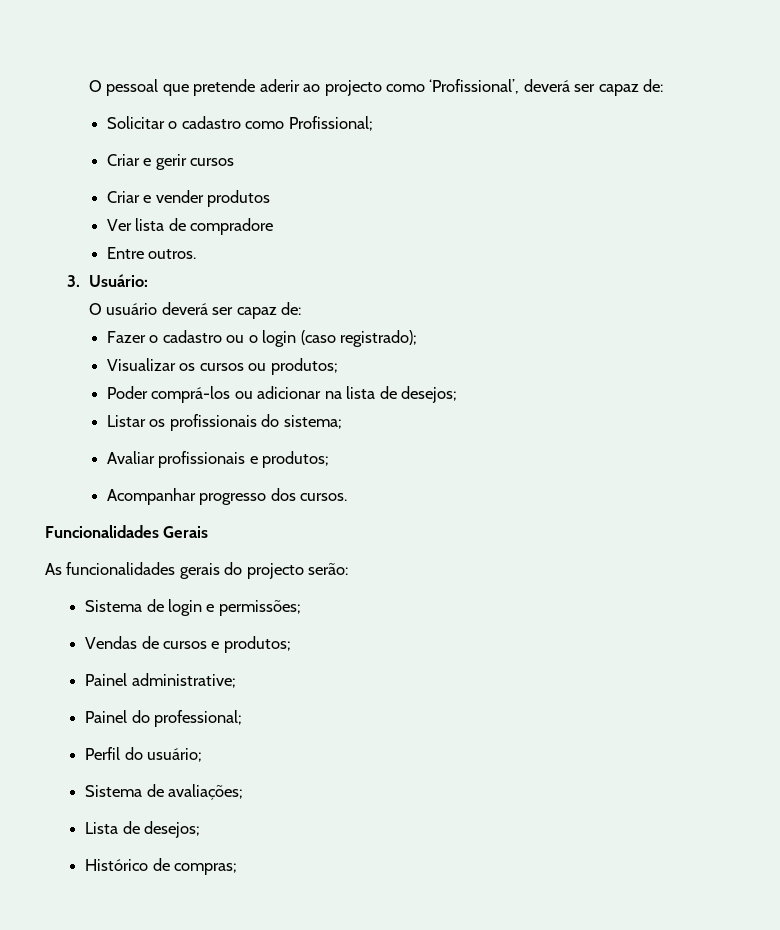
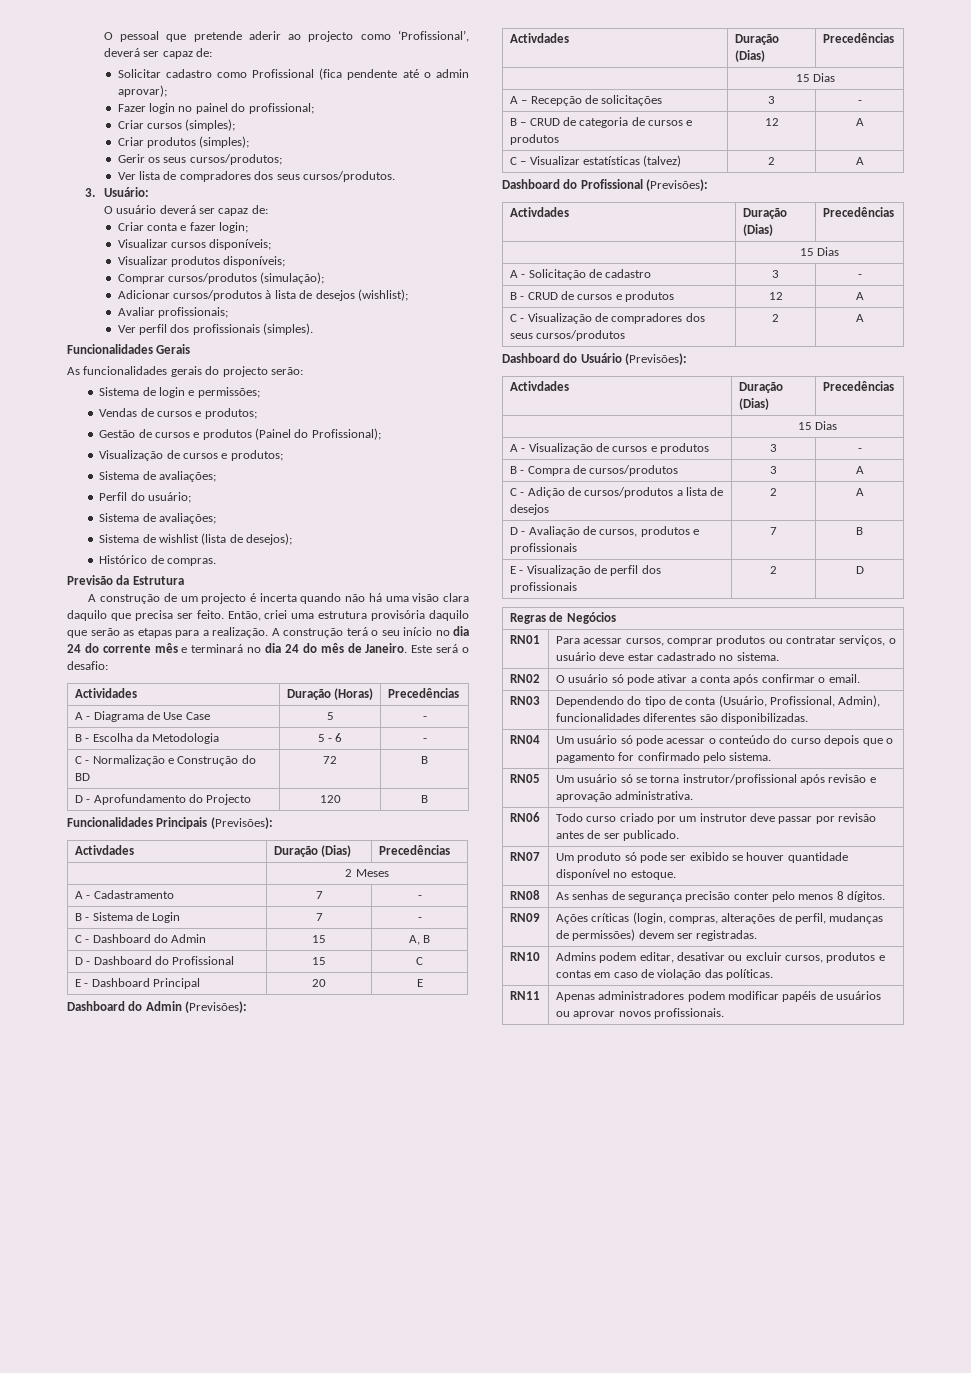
[168,121,178,129] o -> (161, 73) none
[288,116,373,131] [106,154,235,170] [106,190,271,207] Profissional; // Criar e gerir cursos // Criar e vender produtos -> [252,68,469,80] [117,85,167,97] [117,103,314,114] [117,119,236,131] [117,136,250,148] [117,154,282,165] Profissional (fica pendente até o admin aprovar); // Fazer login no painel do profissional; // Criar cursos (simples); // Criar produtos (simples); // Gerir os seus cursos/produtos;
[190,218,274,235] [106,247,197,259] compradore // Entre outros. -> [179,171,395,182] compradores dos seus cursos/produtos.
[106,330,418,347] [106,358,338,375] [106,386,458,403] [106,414,342,431] [106,451,330,468] [106,488,348,505] Fazer o cadastro ou o login (caso registrado); // Visualizar os cursos ou produtos; // Poder comprá-los ou adicionar na lista de desejos; // Listar os profissionais do sistema; // Avaliar profissionais e produtos; // Acompanhar progresso dos cursos. -> [117,222,249,233] [117,239,272,250] [117,256,286,267] [117,272,325,284] [117,289,408,301] [117,307,228,318] [117,323,314,335] Criar conta e fazer login; // Visualizar cursos disponíveis; // Visualizar produtos disponíveis; // Comprar cursos/produtos (simulação); // Adicionar cursos/produtos à lista de desejos (wishlist); // Avaliar profissionais; // Ver perfil dos profissionais (simples).
[85,673,236,688] [85,710,242,727] Painel administrative; // Painel do professional; -> [99,428,381,440] [99,450,283,461] [99,471,216,482] Gestão de cursos e produtos (Painel do Profissional); // Visualização de cursos e produtos; // Sistema de avaliações;
[85,821,200,838] [85,858,237,875] Lista de desejos; // Histórico de compras; -> [99,533,293,545] [99,555,216,566] [67,575,184,585] [88,593,469,604] [67,610,469,621] [67,626,469,638] [67,643,470,653] [67,661,108,670] [74,688,137,698] [286,688,374,700] [387,688,459,698] [74,711,210,722] [326,712,334,720] [422,716,427,720] [74,733,220,744] [317,733,343,742] [422,738,427,742] [74,755,256,766] [74,773,90,781] [323,756,337,764] [421,756,428,764] [74,794,252,805] [319,795,341,803] [421,795,428,803] [67,817,273,829] [74,845,134,855] [273,845,352,857] [378,845,450,855] [345,869,389,877] [74,890,174,899] [315,891,323,899] [417,895,422,899] [74,912,181,923] [315,913,323,921] [417,917,422,921] [74,934,207,943] [312,935,326,943] [408,935,431,945] [74,956,235,965] [312,957,326,965] [416,957,423,965] [74,978,200,989] [312,979,326,987] [416,979,423,987] [67,1001,248,1013] [509,33,569,43] [734,34,779,45] [734,50,765,62] [822,33,894,43] [795,73,836,82] [509,95,663,106] [768,96,775,104] [857,100,862,104] [509,117,693,128] [509,134,559,145] [764,118,779,126] [855,118,864,126] [509,155,682,167] [768,157,775,165] [855,157,864,165] [502,179,709,191] [509,207,569,217] [742,208,787,219] [742,224,773,236] [822,207,894,217] [799,247,840,256] [509,269,652,280] [772,270,779,278] [857,274,862,278] [509,291,675,302] [768,292,783,300] [855,292,864,300] [509,313,705,324] [509,330,626,341] [772,314,779,322] [855,314,864,322] [502,353,688,365] [509,381,569,391] [738,382,783,393] [738,398,769,410] [822,381,894,391] [797,421,838,430] [509,443,710,454] [770,444,777,452] [857,448,862,452] [509,465,679,476] [770,466,777,474] [855,466,864,474] [509,487,724,498] [509,504,549,515] [770,488,777,496] [855,488,864,496] [509,526,700,537] [509,543,577,554] [770,527,777,535] [856,527,863,535] [509,565,661,576] [509,582,577,593] [770,566,777,574] [855,566,864,574] [509,612,616,624] [509,635,540,644] [555,635,896,646] [555,652,779,661] [509,674,540,683] [555,674,860,685] [509,696,540,705] [555,695,881,707] [555,713,808,724] [509,735,540,744] [555,735,893,746] [555,752,772,763] [509,774,540,783] [555,774,876,785] [555,791,694,802] [509,812,540,822] [555,813,877,824] [555,830,679,841] [509,852,540,861] [555,852,848,863] [555,869,676,880] [509,890,540,900] [555,891,886,902] [509,913,540,922] [555,912,884,924] [555,929,758,941] [509,952,540,961] [555,952,885,963] [555,969,774,980] [509,991,540,1000] [555,991,882,1002] [555,1008,724,1019] Sistema de wishlist (lista de desejos); // Histórico de compras. // Previsão da Estrutura // A construção de um projecto é incerta quando não há uma visão clara daquilo que precisa ser feito. Então, criei uma estrutura provisória daquilo que serão as etapas para a realização. A construção terá o seu início no dia 24 do corrente mês e terminará no dia 24 do mês de Janeiro. Este será o desafio: // Actividades | Duração (Horas) | Precedências // A - Diagrama de Use Case | 5 | - // B - Escolha da Metodologia | 5 - 6 | - // C - Normalização e Construção do BD | 72 | B // D - Aprofundamento do Projecto | 120 | B // Funcionalidades Principais (Previsões): // Activdades | Duração (Dias) | Precedências // | 2 Meses // A - Cadastramento | 7 | - // B - Sistema de Login | 7 | - // C - Dashboard do Admin | 15 | A, B // D - Dashboard do Profissional | 15 | C // E - Dashboard Principal | 20 | E // Dashboard do Admin (Previsões): // Activdades | Duração (Dias) | Precedências // | 15 Dias // A – Recepção de solicitações | 3 | - // B – CRUD de categoria de cursos e produtos | 12 | A // C – Visualizar estatísticas (talvez) | 2 | A // Dashboard do Profissional (Previsões): // Activdades | Duração (Dias) | Precedências // | 15 Dias // A - Solicitação de cadastro | 3 | - // B - CRUD de cursos e produtos | 12 | A // C - Visualização de compradores dos seus cursos/produtos | 2 | A // Dashboard do Usuário (Previsões): // Activdades | Duração (Dias) | Precedências // | 15 Dias // A - Visualização de cursos e produtos | 3 | - // B - Compra de cursos/produtos | 3 | A // C - Adição de cursos/produtos a lista de desejos | 2 | A // D - Avaliação de cursos, produtos e profissionais | 7 | B // E - Visualização de perfil dos profissionais | 2 | D // Regras de Negócios // RN01 | Para acessar cursos, comprar produtos ou contratar serviços, o usuário deve estar cadastrado no sistema. // RN02 | O usuário só pode ativar a conta após confirmar o email. // RN03 | Dependendo do tipo de conta (Usuário, Profissional, Admin), funcionalidades diferentes são disponibilizadas. // RN04 | Um usuário só pode acessar o conteúdo do curso depois que o pagamento for confirmado pelo sistema. // RN05 | Um usuário só se torna instrutor/profissional após revisão e aprovação administrativa. // RN06 | Todo curso criado por um instrutor deve passar por revisão antes de ser publicado. // RN07 | Um produto só pode ser exibido se houver quantidade disponível no estoque. // RN08 | As senhas de segurança precisão conter pelo menos 8 dígitos. // RN09 | Ações críticas (login, compras, alterações de perfil, mudanças de permissões) devem ser registradas. // RN10 | Admins podem editar, desativar ou excluir cursos, produtos e contas em caso de violação das políticas. // RN11 | Apenas administradores podem modificar papéis de usuários ou aprovar novos profissionais.

